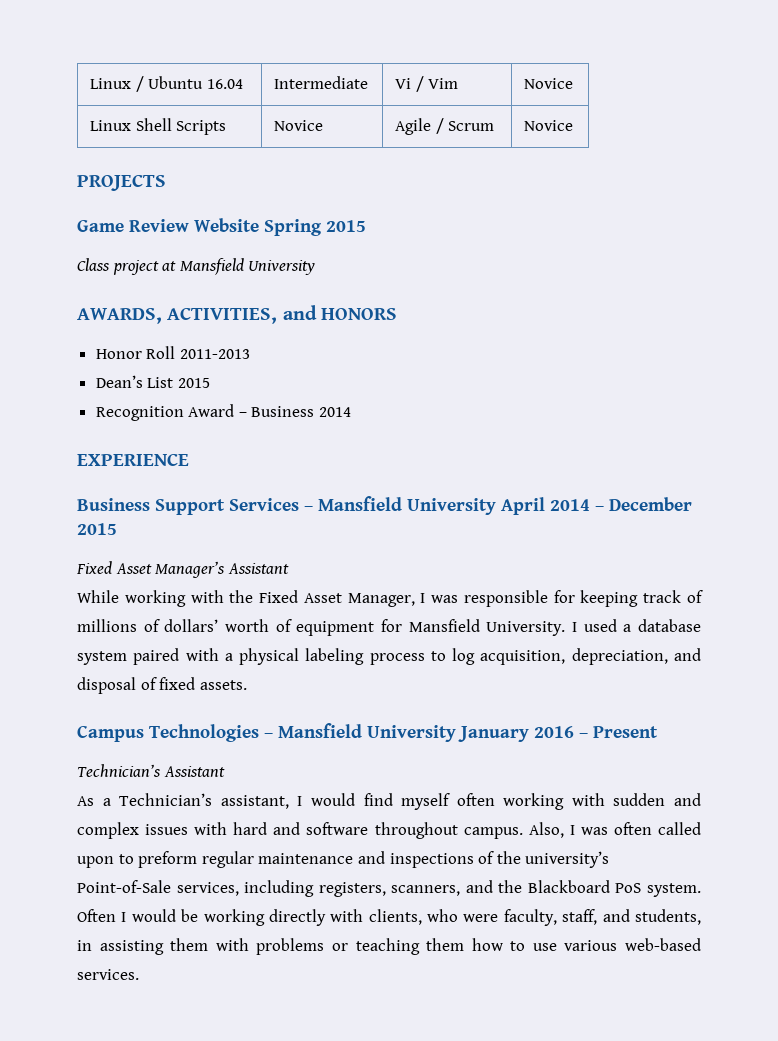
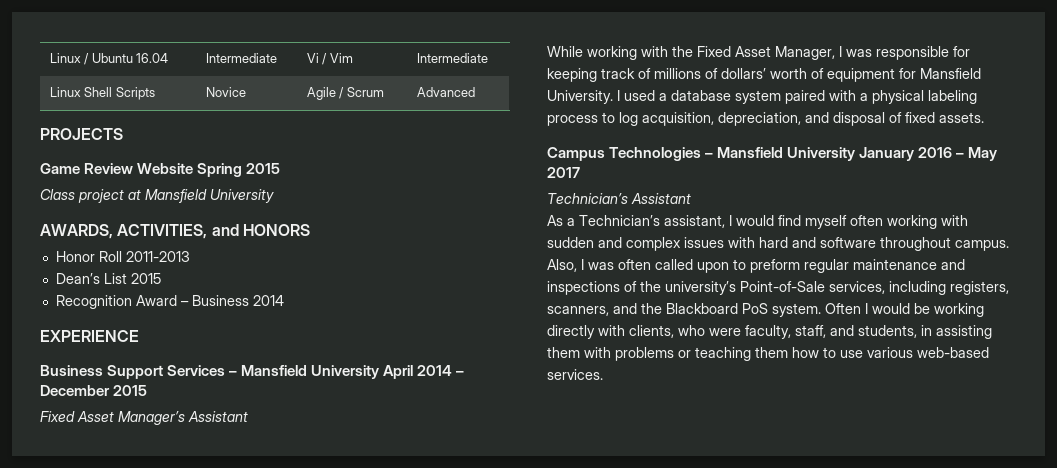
[524,78,574,89] Novice -> [416,53,488,63] Intermediate
[524,120,574,131] Novice -> [416,87,475,97] Advanced
[593,726,658,738] Present -> [968,147,998,161] [547,167,580,178] May 2017

